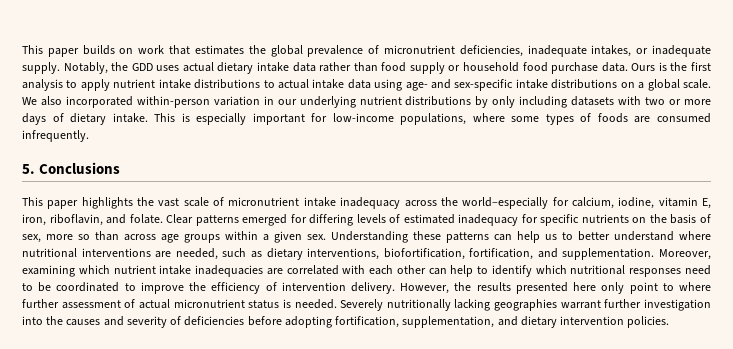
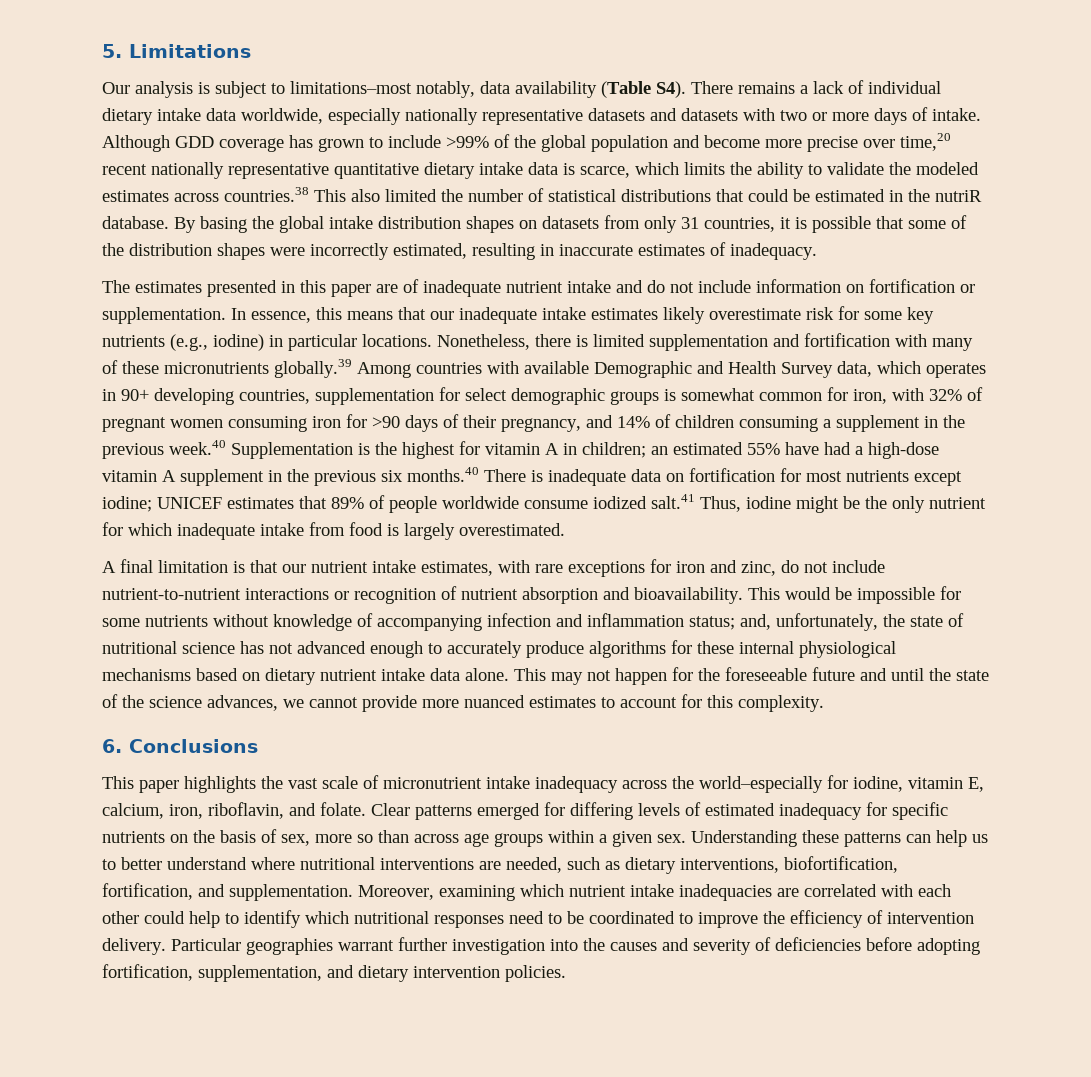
[22,45,711,57] [22,62,711,74] [22,79,711,91] [22,96,568,108] This paper builds on work that estimates the global prevalence of micronutrient deficiencies, inadequate intakes, or inadequate supply. Notably, the GDD uses actual dietary intake data rather than food supply or household food purchase data. Ours is the first analysis to apply nutrient intake distributions to actual intake data using age- and sex-specific intake distributions on a global scale. We also incorporated within-person variation in our underlying nutrient distributions by only including -> [102,44,251,58] [102,80,941,98] [102,108,677,125] 5. Limitations // Our analysis is subject to limitations–most notably, data availability (Table S4). There remains a lack of individual dietary intake data worldwide, especially nationally representative datasets and
[70,113,711,125] [22,130,89,142] [22,164,35,174] dietary intake. This is especially important for low-income populations, where some types of foods are consumed infrequently. // 5. -> [932,108,981,121] [102,133,951,152] [102,162,979,179] [102,187,982,202] [102,215,967,233] [102,242,817,260] [102,279,975,297] [102,306,934,324] [102,333,973,351] [102,359,986,378] [102,387,983,405] [102,414,965,432] [102,440,939,459] [102,467,962,486] [102,494,986,513] [102,522,565,540] [102,559,885,577] [102,586,961,604] [102,613,964,631] [102,640,896,658] [102,667,989,685] [102,694,824,712] [102,739,122,753] intake. Although GDD coverage has grown to include >99% of the global population and become more precise over time,20 recent nationally representative quantitative dietary intake data is scarce, which limits the ability to validate the modeled estimates across countries.38 This also limited the number of statistical distributions that could be estimated in the nutriR database. By basing the global intake distribution shapes on datasets from only 31 countries, it is possible that some of the distribution shapes were incorrectly estimated, resulting in inaccurate estimates of inadequacy. // The estimates presented in this paper are of inadequate nutrient intake and do not include information on fortification or supplementation. In essence, this means that our inadequate intake estimates likely overestimate risk for some key nutrients (e.g., iodine) in particular locations. Nonetheless, there is limited supplementation and fortification with many of these micronutrients globally.39 Among countries with available Demographic and Health Survey data, which operates in 90+ developing countries, supplementation for select demographic groups is somewhat common for iron, with 32% of pregnant women consuming iron for >90 days of their pregnancy, and 14% of children consuming a supplement in the previous week.40 Supplementation is the highest for vitamin A in children; an estimated 55% have had a high-dose vitamin A supplement in the previous six months.40 There is inadequate data on fortification for most nutrients except iodine; UNICEF estimates that 89% of people worldwide consume iodized salt.41 Thus, iodine might be the only nutrient for which inadequate intake from food is largely overestimated. // A final limitation is that our nutrient intake estimates, with rare exceptions for iron and zinc, do not include nutrient-to-nutrient interactions or recognition of nutrient absorption and bioavailability. This would be impossible for some nutrients without knowledge of accompanying infection and inflammation status; and, unfortunately, the state of nutritional science has not advanced enough to accurately produce algorithms for these internal physiological mechanisms based on dietary nutrient intake data alone. This may not happen for the foreseeable future and until the state of the science advances, we cannot provide more nuanced estimates to account for this complexity. // 6.
[571,197,614,209] calcium, -> (848, 782) none
(712, 203) none -> [102,803,164,819] calcium,
[428,268,447,275] can -> [144,911,185,924] could
[400,282,711,294] [22,299,491,311] However, the results presented here only point to where further assessment of actual micronutrient status is needed. Severely nutritionally lacking -> [171,938,241,951] Particular

